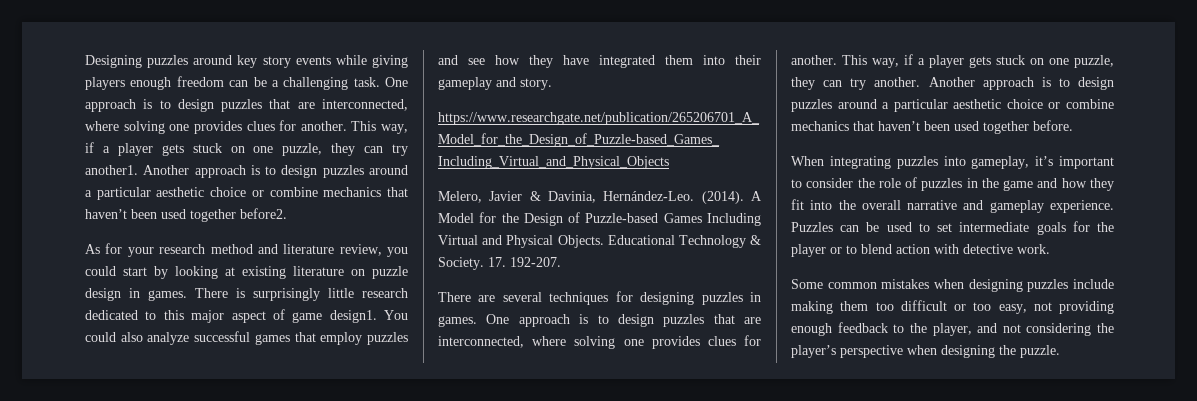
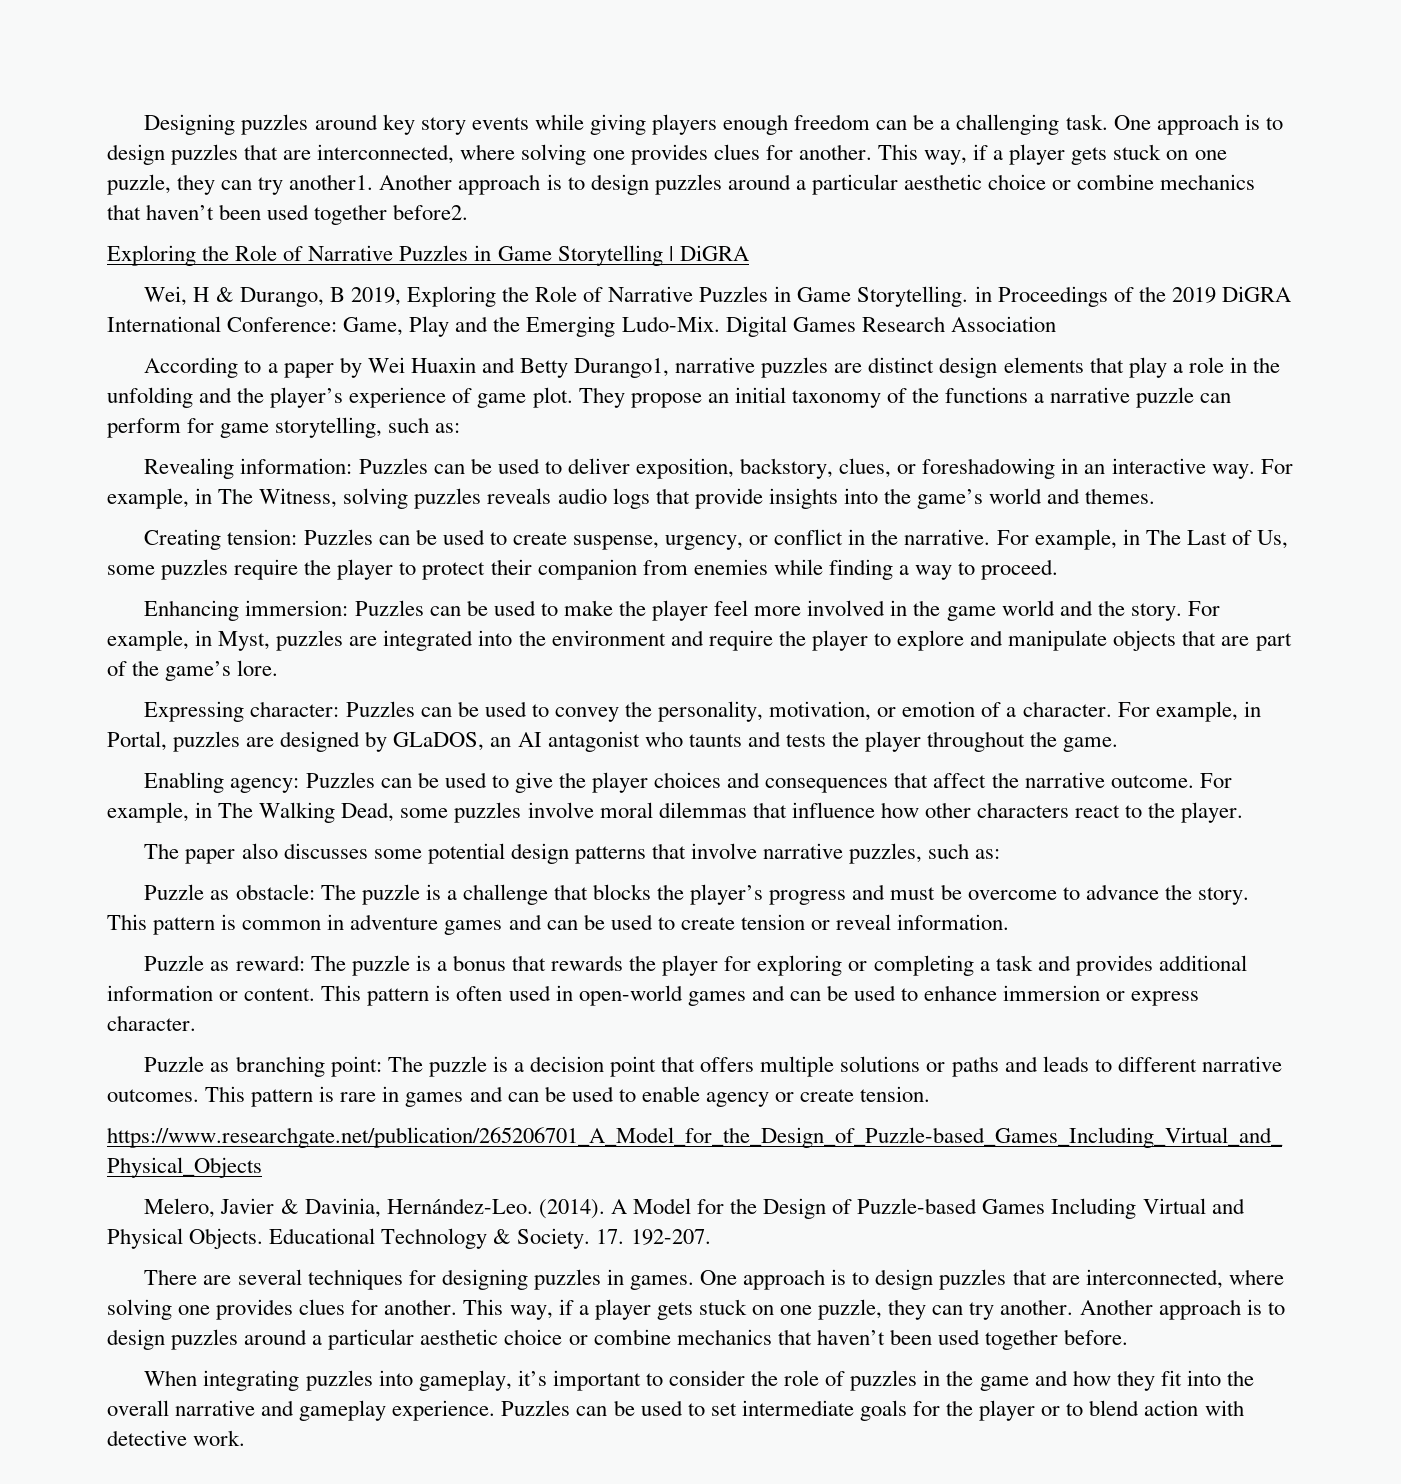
[85,243,408,257] [85,266,408,279] [85,288,408,301] [85,309,408,323] [85,331,409,345] [438,55,761,68] [438,77,552,90] As for your research method and literature review, you could start by looking at existing literature on puzzle design in games. There is surprisingly little research dedicated to this major aspect of game design1. You could also analyze successful games that employ puzzles and see how they have integrated them into their gameplay and story. -> [107,245,749,266] [144,286,1291,307] [107,316,1056,337] [144,357,1280,378] [107,387,1232,408] [107,417,461,438] [144,458,1293,479] [107,488,1156,509] [144,529,1288,550] [107,559,1059,580] [144,600,1220,621] [107,630,1292,651] [107,660,279,681] [144,701,1261,722] [107,731,1119,752] [144,772,1232,793] [107,802,1244,823] [144,843,1001,864] [144,884,1249,905] [107,914,1010,935] [144,955,1247,976] [107,985,1200,1006] [107,1015,196,1031] [144,1056,1282,1077] [107,1086,931,1107] Exploring the Role of Narrative Puzzles in Game Storytelling | DiGRA // Wei, H & Durango, B 2019, Exploring the Role of Narrative Puzzles in Game Storytelling. in Proceedings of the 2019 DiGRA International Conference: Game, Play and the Emerging Ludo-Mix. Digital Games Research Association // According to a paper by Wei Huaxin and Betty Durango1, narrative puzzles are distinct design elements that play a role in the unfolding and the player’s experience of game plot. They propose an initial taxonomy of the functions a narrative puzzle can perform for game storytelling, such as: // Revealing information: Puzzles can be used to deliver exposition, backstory, clues, or foreshadowing in an interactive way. For example, in The Witness, solving puzzles reveals audio logs that provide insights into the game’s world and themes. // Creating tension: Puzzles can be used to create suspense, urgency, or conflict in the narrative. For example, in The Last of Us, some puzzles require the player to protect their companion from enemies while finding a way to proceed. // Enhancing immersion: Puzzles can be used to make the player feel more involved in the game world and the story. For example, in Myst, puzzles are integrated into the environment and require the player to explore and manipulate objects that are part of the game’s lore. // Expressing character: Puzzles can be used to convey the personality, motivation, or emotion of a character. For example, in Portal, puzzles are designed by GLaDOS, an AI antagonist who taunts and tests the player throughout the game. // Enabling agency: Puzzles can be used to give the player choices and consequences that affect the narrative outcome. For example, in The Walking Dead, some puzzles involve moral dilemmas that influence how other characters react to the player. // The paper also discusses some potential design patterns that involve narrative puzzles, such as: // Puzzle as obstacle: The puzzle is a challenge that blocks the player’s progress and must be overcome to advance the story. This pattern is common in adventure games and can be used to create tension or reveal information. // Puzzle as reward: The puzzle is a bonus that rewards the player for exploring or completing a task and provides additional information or content. This pattern is often used in open-world games and can be used to enhance immersion or express character. // Puzzle as branching point: The puzzle is a decision point that offers multiple solutions or paths and leads to different narrative outcomes. This pattern is rare in games and can be used to enable agency or create tension.
[791,279,1114,292] [791,300,1114,314] [791,322,1114,336] [791,345,1060,358] // Some common mistakes when designing puzzles include making them too difficult or too easy, not providing enough feedback to the player, and not considering the player’s perspective when designing the puzzle. -> (246, 1438) none

